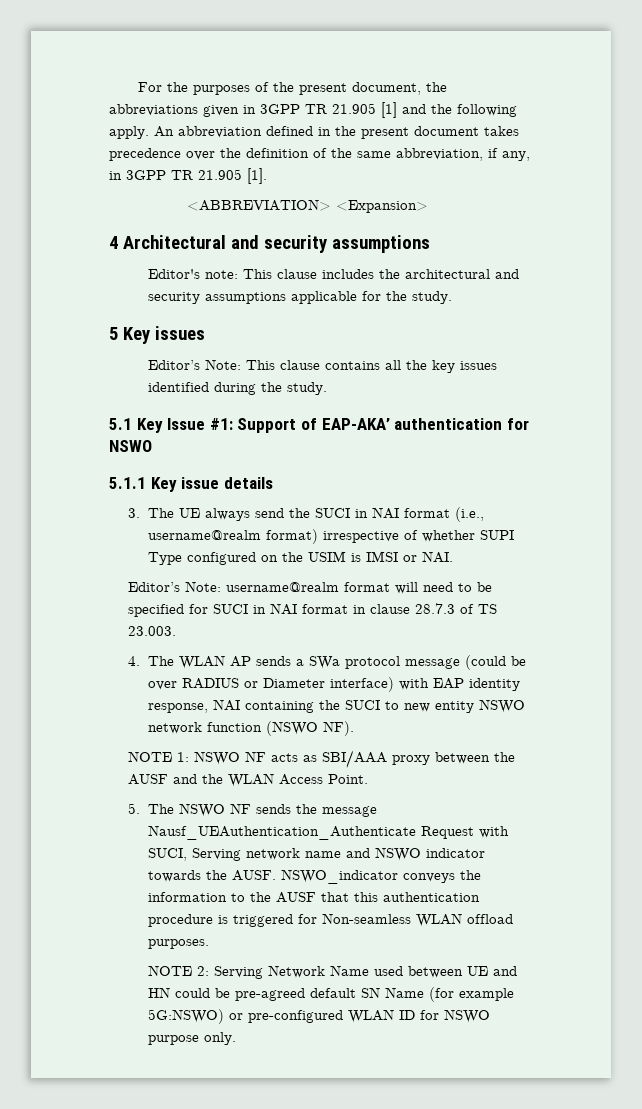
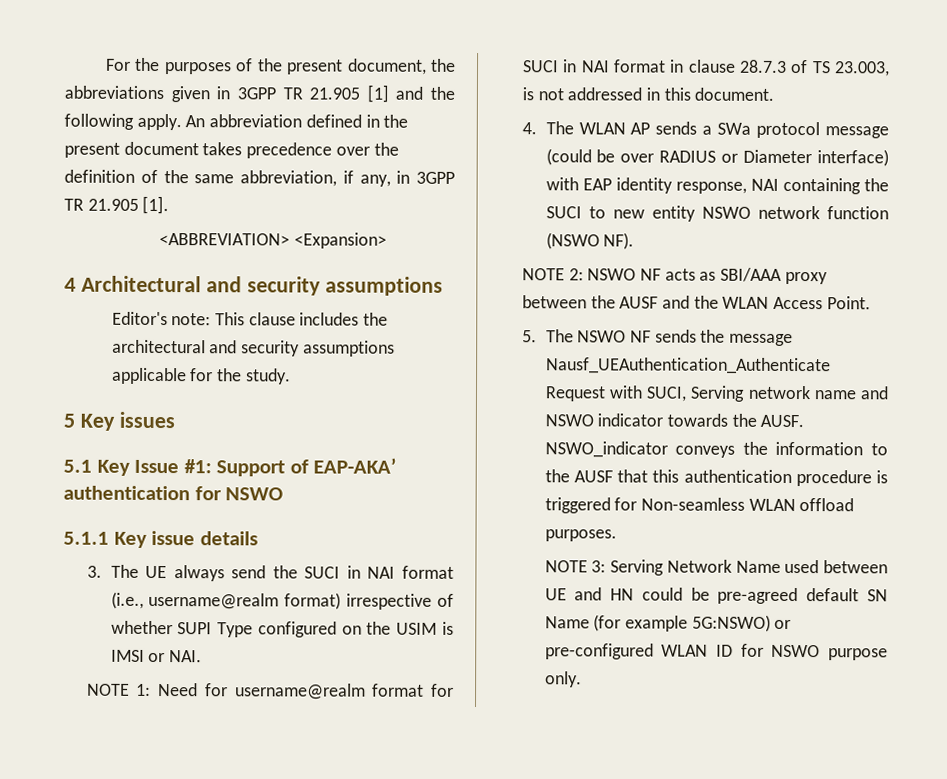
[147,359,497,373] [147,382,327,395] // Editor’s Note: This clause contains all the key issues identified during the study. -> (175, 420) none
[128,581,493,594] [128,604,185,617] Editor’s Note: username@realm format will need to be specified -> [86,683,425,700] NOTE 1: Need for username@realm format
[128,626,177,636] 23.003. -> [834,61,890,77] [521,87,775,101] 23.003, is not addressed in this document.
[177,752,190,762] 1: -> [568,268,584,281] 2:
[196,966,209,976] 2: -> [591,560,607,573] 3:

